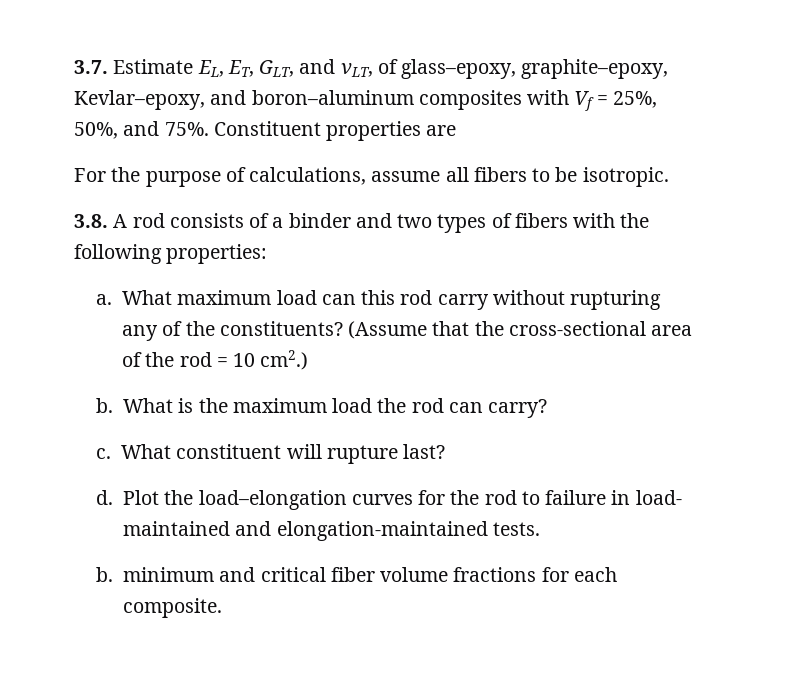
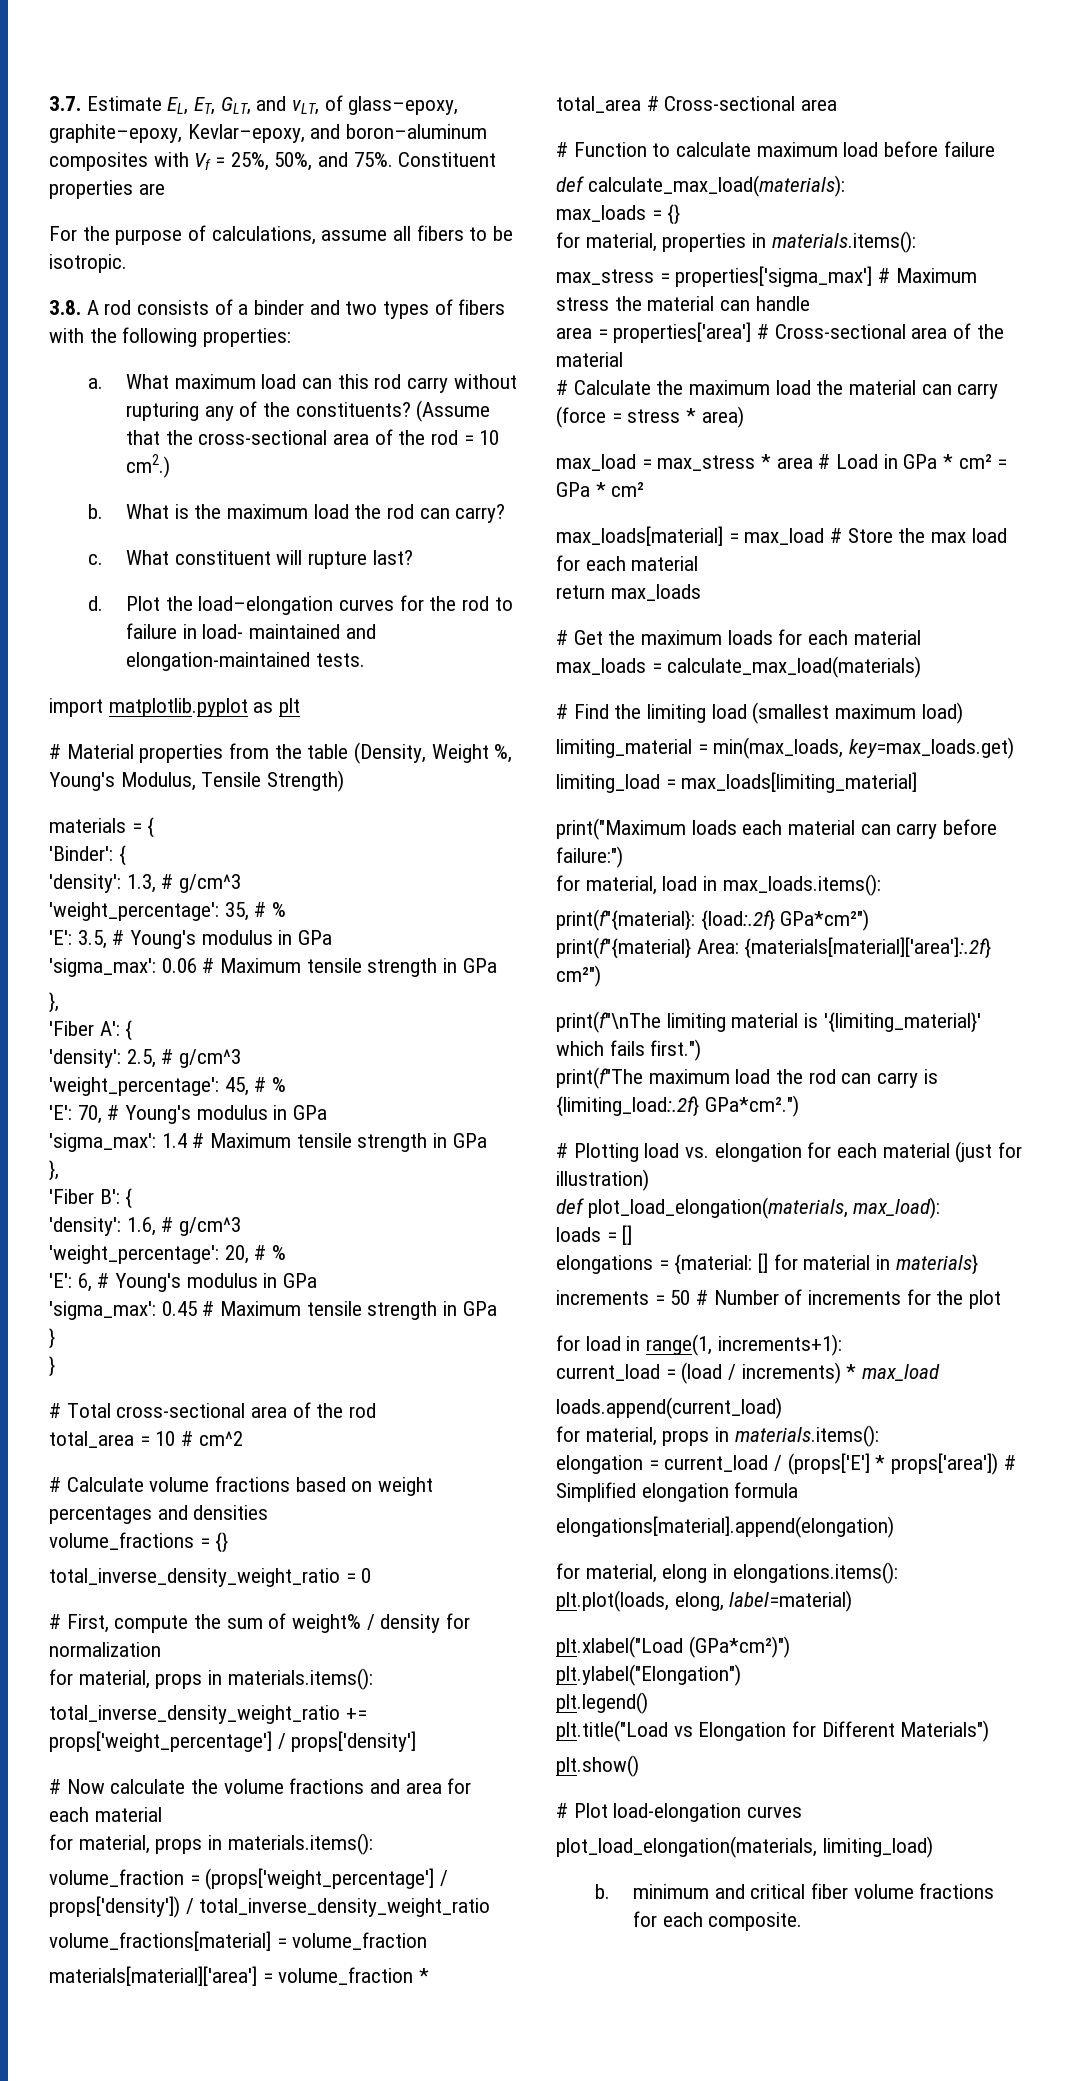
(540, 529) none -> [49,698,301,717] [49,742,513,764] [49,770,345,792] [49,817,155,838] [49,845,126,866] [49,874,242,893] [49,902,287,921] [49,930,333,949] [49,958,497,977] [49,992,59,1013] [49,1020,133,1041] [49,1049,242,1068] [49,1077,287,1096] [49,1105,328,1124] [49,1133,487,1152] [49,1160,59,1181] [49,1188,133,1209] [49,1217,242,1236] [49,1245,287,1264] [49,1273,318,1292] [49,1301,497,1320] [49,1328,55,1349] [49,1356,55,1377] [49,1402,377,1418] [49,1431,243,1448] [49,1476,434,1496] [49,1505,269,1524] [49,1532,229,1553] [49,1568,372,1587] [49,1613,471,1633] [49,1642,161,1657] [49,1668,373,1690] [49,1705,367,1724] [49,1731,417,1752] [49,1778,472,1794] [49,1807,162,1822] [49,1833,373,1855] [49,1868,449,1890] [49,1896,491,1918] [49,1931,428,1951] [49,1966,430,1986] [556,96,838,113] [556,141,995,157] [556,175,845,197] [556,204,681,225] [556,231,916,253] [556,266,977,287] [556,296,810,311] [556,322,1004,343] [556,352,623,367] [556,380,999,399] [556,406,744,428] [556,454,1008,471] [556,482,645,497] [556,526,1007,546] [556,555,699,571] [556,584,701,601] [556,629,921,645] [556,656,922,678] [556,702,963,724] [556,737,1015,759] [556,772,918,793] [556,818,998,840] [556,846,623,868] [556,874,881,896] [556,909,870,931] [556,937,992,959] [556,965,601,987] [556,1011,981,1033] [556,1039,702,1061] [556,1067,938,1089] [556,1095,799,1117] [556,1141,1023,1163] [556,1169,649,1191] [556,1197,941,1219] [556,1225,633,1245] [556,1253,978,1275] [556,1289,1002,1309] [556,1334,842,1356] [556,1362,941,1384] [556,1397,782,1419] [556,1425,879,1447] [556,1453,1016,1475] [556,1482,799,1502] [556,1516,894,1538] [556,1562,898,1584] [556,1590,853,1612] [556,1636,790,1658] [556,1664,741,1686] [556,1692,648,1714] [556,1720,990,1742] [556,1755,639,1777] [556,1803,803,1822] [556,1836,933,1858] // import matplotlib.pyplot as plt // # Material properties from the table (Density, Weight %, Young's Modulus, Tensile Strength) // materials = { // 'Binder': { // 'density': 1.3, # g/cm^3 // 'weight_percentage': 35, # % // 'E': 3.5, # Young's modulus in GPa // 'sigma_max': 0.06 # Maximum tensile strength in GPa // }, // 'Fiber A': { // 'density': 2.5, # g/cm^3 // 'weight_percentage': 45, # % // 'E': 70, # Young's modulus in GPa // 'sigma_max': 1.4 # Maximum tensile strength in GPa // }, // 'Fiber B': { // 'density': 1.6, # g/cm^3 // 'weight_percentage': 20, # % // 'E': 6, # Young's modulus in GPa // 'sigma_max': 0.45 # Maximum tensile strength in GPa // } // } // # Total cross-sectional area of the rod // total_area = 10 # cm^2 // # Calculate volume fractions based on weight percentages and densities // volume_fractions = {} // total_inverse_density_weight_ratio = 0 // # First, compute the sum of weight% / density for normalization // for material, props in materials.items(): // total_inverse_density_weight_ratio += props['weight_percentage'] / props['density'] // # Now calculate the volume fractions and area for each material // for material, props in materials.items(): // volume_fraction = (props['weight_percentage'] / props['density']) / total_inverse_density_weight_ratio // volume_fractions[material] = volume_fraction // materials[material]['area'] = volume_fraction * total_area # Cross-sectional area // # Function to calculate maximum load before failure // def calculate_max_load(materials): // max_loads = {} // for material, properties in materials.items(): // max_stress = properties['sigma_max'] # Maximum stress the material can handle // area = properties['area'] # Cross-sectional area of the material // # Calculate the maximum load the material can carry (force = stress * area) // max_load = max_stress * area # Load in GPa * cm² = GPa * cm² // max_loads[material] = max_load # Store the max load for each material // return max_loads // # Get the maximum loads for each material // max_loads = calculate_max_load(materials) // # Find the limiting load (smallest maximum load) // limiting_material = min(max_loads, key=max_loads.get) // limiting_load = max_loads[limiting_material] // print("Maximum loads each material can carry before failure:") // for material, load in max_loads.items(): // print(f"{material}: {load:.2f} GPa*cm²") // print(f"{material} Area: {materials[material]['area']:.2f} cm²") // print(f"\nThe limiting material is '{limiting_material}' which fails first.") // print(f"The maximum load the rod can carry is {limiting_load:.2f} GPa*cm².") // # Plotting load vs. elongation for each material (just for illustration) // def plot_load_elongation(materials, max_load): // loads = [] // elongations = {material: [] for material in materials} // increments = 50 # Number of increments for the plot // for load in range(1, increments+1): // current_load = (load / increments) * max_load // loads.append(current_load) // for material, props in materials.items(): // elongation = current_load / (props['E'] * props['area']) # Simplified elongation formula // elongations[material].append(elongation) // for material, elong in elongations.items(): // plt.plot(loads, elong, label=material) // plt.xlabel("Load (GPa*cm²)") // plt.ylabel("Elongation") // plt.legend() // plt.title("Load vs Elongation for Different Materials") // plt.show() // # Plot load-elongation curves // plot_load_elongation(materials, limiting_load)

